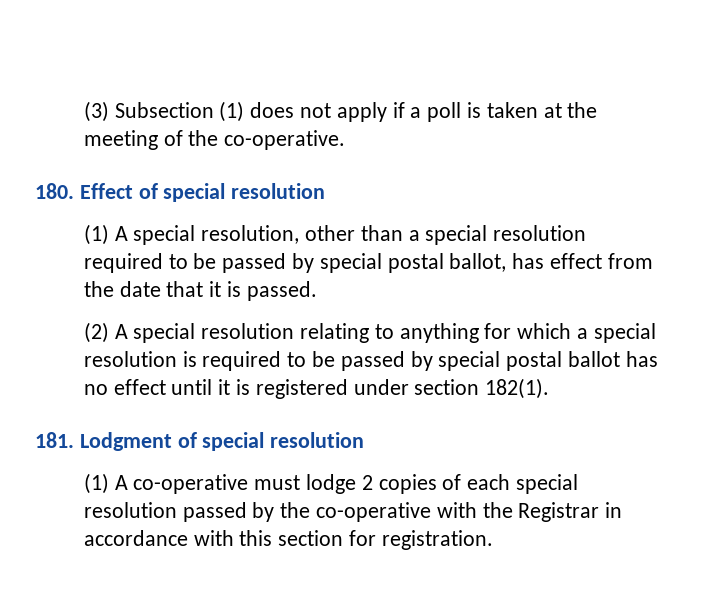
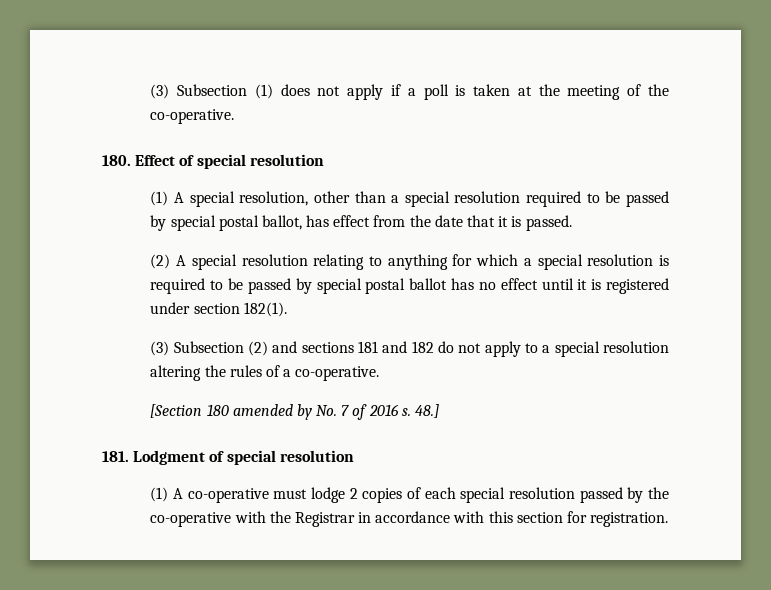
(550, 388) none -> [150,341,669,357] [150,365,380,381] [150,404,440,420] // (3) Subsection (2) and sections 181 and 182 do not apply to a special resolution altering the rules of a co-operative. // [Section 180 amended by No. 7 of 2016 s. 48.]

